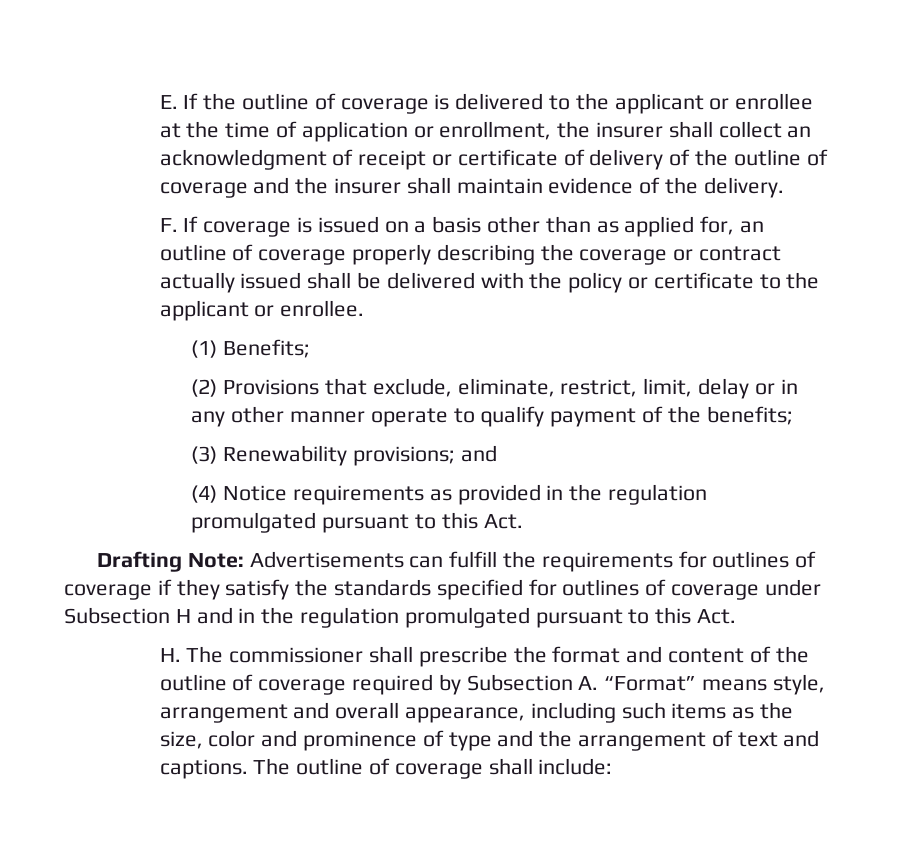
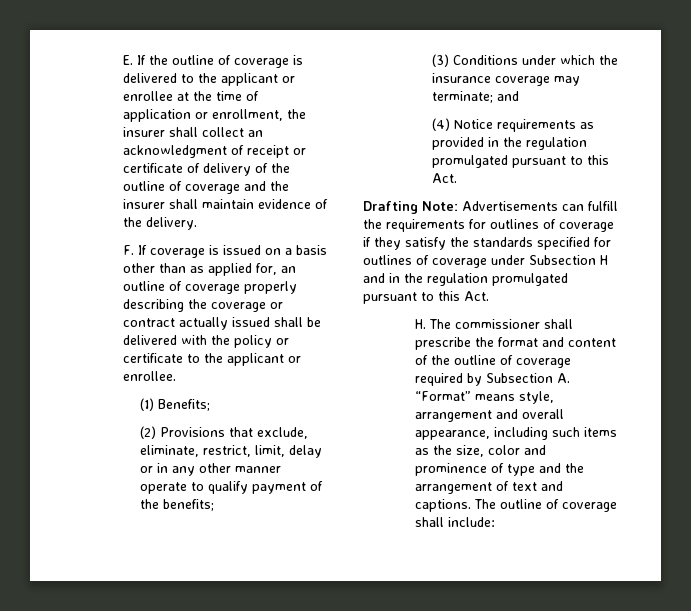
[223,445,455,466] Renewability provisions; -> [453,55,619,65] [432,73,581,86] [432,91,494,103] Conditions under which the insurance coverage may terminate;

